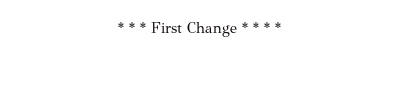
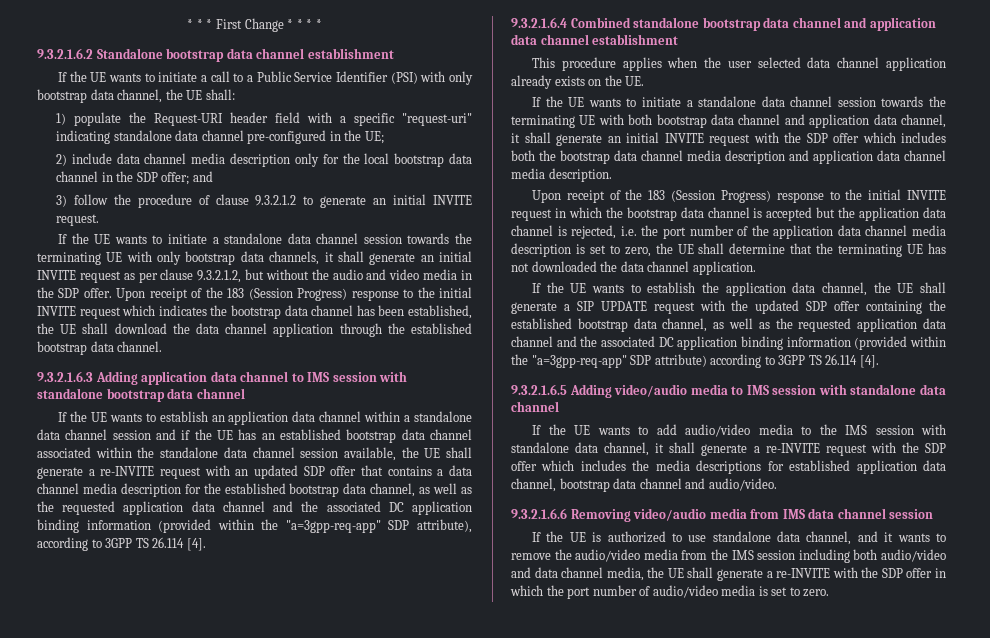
(281, 27) none -> [37,48,394,62] [58,71,473,85] [37,89,235,103] [56,112,472,126] [56,130,384,144] [56,153,472,167] [56,171,213,185] [56,194,473,208] [56,214,100,226] [58,233,472,244] [37,251,473,265] [37,269,473,283] [37,287,472,301] [37,305,473,319] [37,323,472,337] [37,341,163,355] [37,371,408,385] [37,388,245,402] [58,411,472,425] [37,429,472,443] [37,447,472,461] [37,465,473,479] [37,483,473,497] [37,501,473,515] [37,519,472,533] [37,537,206,551] [511,17,936,31] [511,34,679,45] [532,57,946,71] [511,75,645,89] [532,96,946,107] [511,114,946,128] [511,132,946,146] [511,150,946,164] [511,168,612,182] [532,189,946,203] [511,207,946,221] [511,225,946,239] [511,243,946,257] [511,261,756,275] [532,282,946,296] [511,300,947,314] [511,318,947,332] [511,336,946,350] [511,354,879,368] [511,384,946,398] [511,401,559,412] [532,424,946,437] [511,442,946,456] [511,460,946,474] [511,478,777,492] [511,508,934,522] [532,531,947,545] [511,549,946,563] [511,567,946,581] [510,585,830,599] // 9.3.2.1.6.2 Standalone bootstrap data channel establishment // If the UE wants to initiate a call to a Public Service Identifier (PSI) with only bootstrap data channel, the UE shall: // 1) populate the Request-URI header field with a specific "request-uri" indicating standalone data channel pre-configured in the UE; // 2) include data channel media description only for the local bootstrap data channel in the SDP offer; and // 3) follow the procedure of clause 9.3.2.1.2 to generate an initial INVITE request. // If the UE wants to initiate a standalone data channel session towards the terminating UE with only bootstrap data channels, it shall generate an initial INVITE request as per clause 9.3.2.1.2, but without the audio and video media in the SDP offer. Upon receipt of the 183 (Session Progress) response to the initial INVITE request which indicates the bootstrap data channel has been established, the UE shall download the data channel application through the established bootstrap data channel. // 9.3.2.1.6.3 Adding application data channel to IMS session with standalone bootstrap data channel // If the UE wants to establish an application data channel within a standalone data channel session and if the UE has an established bootstrap data channel associated within the standalone data channel session available, the UE shall generate a re-INVITE request with an updated SDP offer that contains a data channel media description for the established bootstrap data channel, as well as the requested application data channel and the associated DC application binding information (provided within the "a=3gpp-req-app" SDP attribute), according to 3GPP TS 26.114 [4]. // 9.3.2.1.6.4 Combined standalone bootstrap data channel and application data channel establishment // This procedure applies when the user selected data channel application already exists on the UE. // If the UE wants to initiate a standalone data channel session towards the terminating UE with both bootstrap data channel and application data channel, it shall generate an initial INVITE request with the SDP offer which includes both the bootstrap data channel media description and application data channel media description. // Upon receipt of the 183 (Session Progress) response to the initial INVITE request in which the bootstrap data channel is accepted but the application data channel is rejected, i.e. the port number of the application data channel media description is set to zero, the UE shall determine that the terminating UE has not downloaded the data channel application. // If the UE wants to establish the application data channel, the UE shall generate a SIP UPDATE request with the updated SDP offer containing the established bootstrap data channel, as well as the requested application data channel and the associated DC application binding information (provided within the "a=3gpp-req-app" SDP attribute) according to 3GPP TS 26.114 [4]. // 9.3.2.1.6.5 Adding video/audio media to IMS session with standalone data channel // If the UE wants to add audio/video media to the IMS session with standalone data channel, it shall generate a re-INVITE request with the SDP offer which includes the media descriptions for established application data channel, bootstrap data channel and audio/video. // 9.3.2.1.6.6 Removing video/audio media from IMS data channel session // If the UE is authorized to use standalone data channel, and it wants to remove the audio/video media from the IMS session including both audio/video and data channel media, the UE shall generate a re-INVITE with the SDP offer in which the port number of audio/video media is set to zero.

